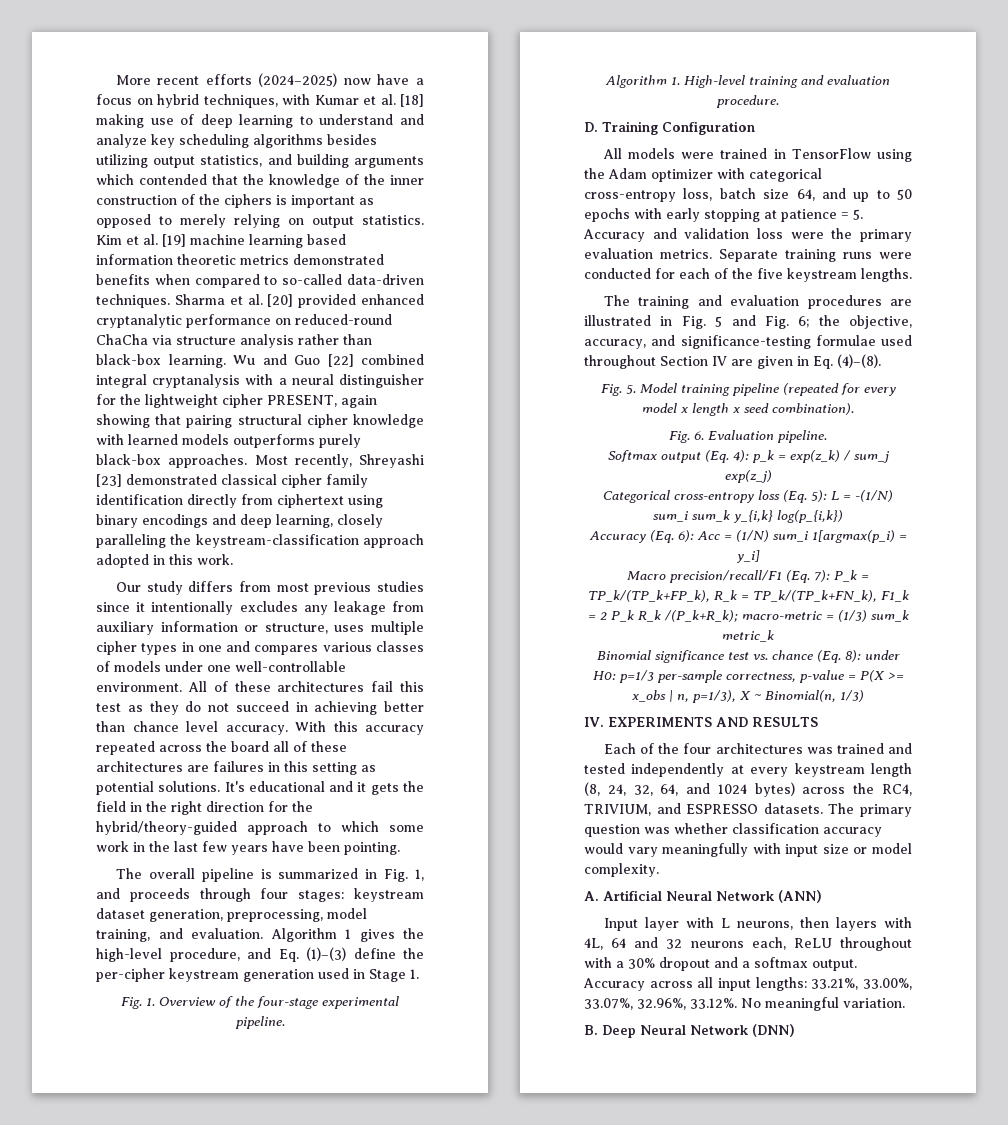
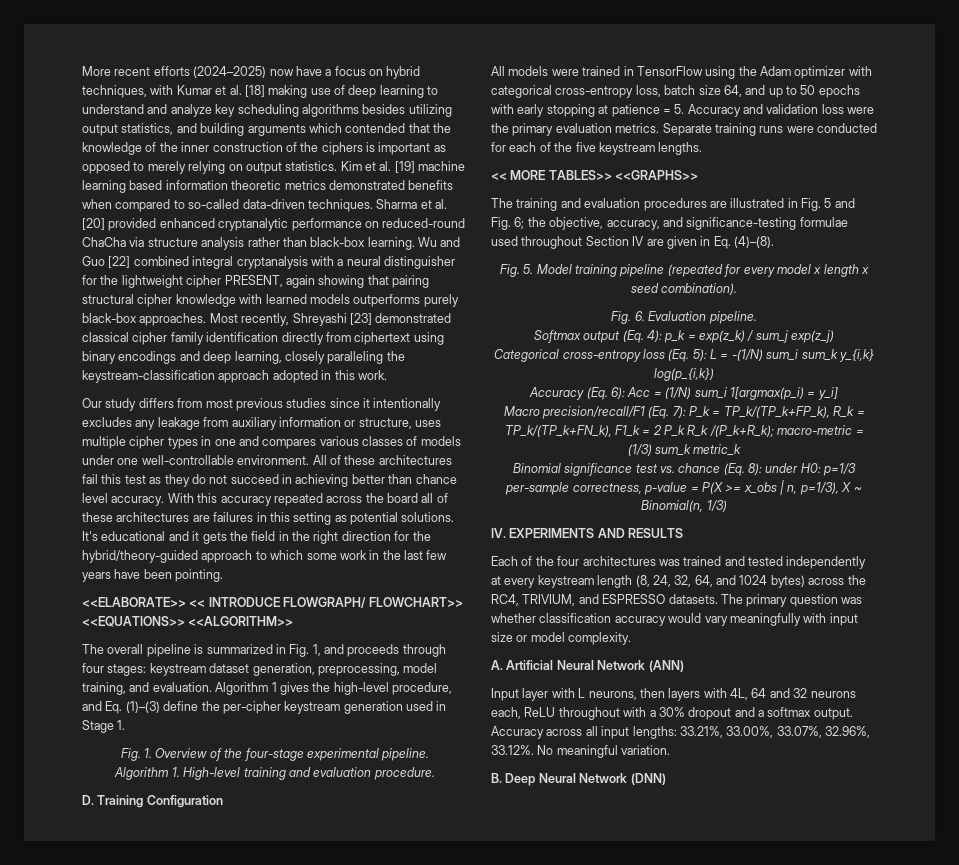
(400, 848) none -> [82,597,463,608] [82,616,294,627] // <<ELABORATE>> << INTRODUCE FLOWGRAPH/ FLOWCHART>> <<EQUATIONS>> <<ALGORITHM>>
(912, 275) none -> [491,170,699,180] // << MORE TABLES>> <<GRAPHS>>

